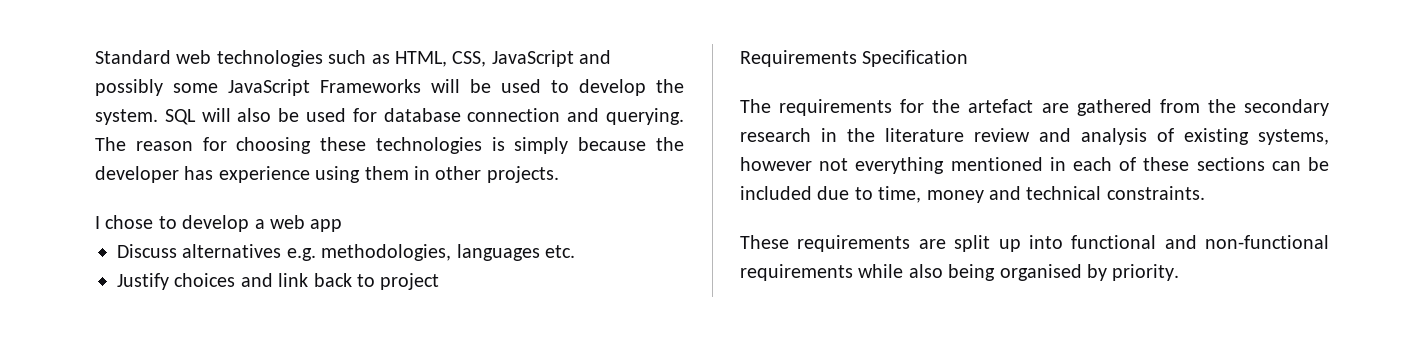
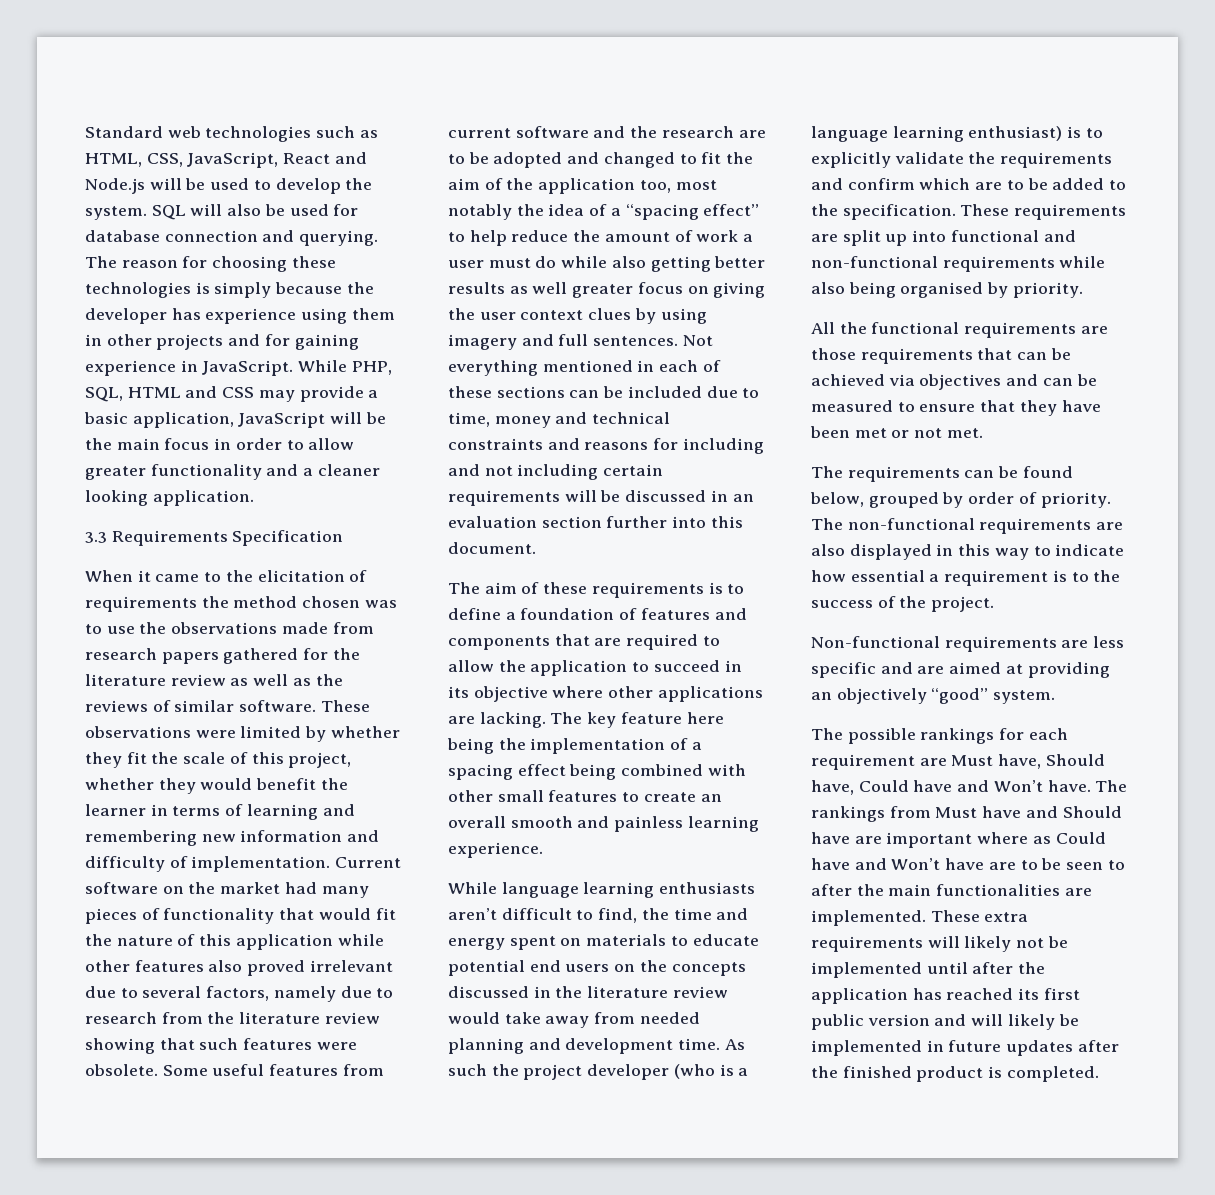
[491,50,612,67] [95,79,421,96] JavaScript and possibly some JavaScript Frameworks -> [187,152,367,168] [85,178,145,194] JavaScript, React and Node.js
[486,166,559,183] [95,215,343,232] [117,244,575,261] [117,273,440,290] [740,50,969,67] [740,99,1329,116] [740,128,1329,145] [740,157,849,171] projects. // I chose to develop a web app // Discuss alternatives e.g. methodologies, languages etc. // Justify choices and link back to project // Requirements Specification // The requirements for the artefact are gathered from the secondary research in the literature review and analysis of existing systems, however not -> [156,334,359,350] [85,360,392,376] [85,386,379,402] [84,412,386,428] [85,438,355,450] [85,464,380,480] [85,490,254,506] [85,530,344,546] [85,570,368,582] [85,596,397,612] [85,622,374,634] [85,648,360,664] [85,674,343,686] [85,700,370,712] [85,726,400,742] [85,752,352,768] [85,778,348,794] [85,804,355,820] [85,830,380,846] [85,856,402,872] [85,882,369,898] [85,908,396,924] [85,934,384,950] [85,960,393,976] [85,986,394,1002] [85,1012,380,1024] [85,1038,357,1054] [85,1064,384,1076] [448,126,766,138] [448,152,754,168] [448,178,717,194] [448,204,760,220] [448,230,754,246] [448,256,766,272] [448,282,766,298] [448,308,707,324] [448,334,713,350] projects and for gaining experience in JavaScript. While PHP, SQL, HTML and CSS may provide a basic application, JavaScript will be the main focus in order to allow greater functionality and a cleaner looking application. // 3.3 Requirements Specification // When it came to the elicitation of requirements the method chosen was to use the observations made from research papers gathered for the literature review as well as the reviews of similar software. These observations were limited by whether they fit the scale of this project, whether they would benefit the learner in terms of learning and remembering new information and difficulty of implementation. Current software on the market had many pieces of functionality that would fit the nature of this application while other features also proved irrelevant due to several factors, namely due to research from the literature review showing that such features were obsolete. Some useful features from current software and the research are to be adopted and changed to fit the aim of the application too, most notably the idea of a “spacing effect” to help reduce the amount of work a user must do while also getting better results as well greater focus on giving the user context clues by using imagery and full sentences. Not
[1106,186,1205,200] constraints. // -> [448,438,764,454] [448,464,664,480] [448,490,754,506] [448,516,743,528] [448,542,536,554] [448,582,745,598] [448,608,747,620] [448,634,720,650] [448,660,742,676] [448,686,763,702] [448,712,724,728] [447,738,702,754] [448,764,746,780] [448,790,722,802] [448,816,759,832] [448,842,543,858] [448,882,756,898] [448,908,749,923] [448,934,759,950] [448,960,746,976] [448,986,728,998] [448,1012,700,1028] [448,1038,745,1054] [448,1064,749,1080] [811,126,1103,142] [811,152,1113,168] [811,178,1127,190] [811,204,956,220] constraints and reasons for including and not including certain requirements will be discussed in an evaluation section further into this document. // The aim of these requirements is to define a foundation of features and components that are required to allow the application to succeed in its objective where other applications are lacking. The key feature here being the implementation of a spacing effect being combined with other small features to create an overall smooth and painless learning experience. // While language learning enthusiasts aren’t difficult to find, the time and energy spent on materials to educate potential end users on the concepts discussed in the literature review would take away from needed planning and development time. As such the project developer (who is a language learning enthusiast) is to explicitly validate the requirements and confirm which are to be added to the specification.
(1180, 272) none -> [811,322,1108,338] [811,348,1071,364] [811,374,1097,390] [811,400,1101,416] [810,426,983,438] [811,466,1073,482] [810,492,1111,508] [811,518,1124,534] [811,544,1125,560] [811,570,1121,586] [811,596,995,612] [811,636,1125,652] [811,662,1110,678] [811,688,1056,704] [811,728,1068,744] [811,754,1105,770] [811,780,1128,795] [811,806,1122,822] [811,832,1106,848] [811,858,1125,870] [811,884,1092,896] [811,910,1029,926] [811,936,1068,952] [811,962,1046,978] [811,988,1080,1004] [811,1014,1079,1030] [811,1040,1119,1056] [811,1066,1099,1082] // All the functional requirements are those requirements that can be achieved via objectives and can be measured to ensure that they have been met or not met. // The requirements can be found below, grouped by order of priority. The non-functional requirements are also displayed in this way to indicate how essential a requirement is to the success of the project. // Non-functional requirements are less specific and are aimed at providing an objectively “good” system. // The possible rankings for each requirement are Must have, Should have, Could have and Won’t have. The rankings from Must have and Should have are important where as Could have and Won’t have are to be seen to after the main functionalities are implemented. These extra requirements will likely not be implemented until after the application has reached its first public version and will likely be implemented in future updates after the finished product is completed.

